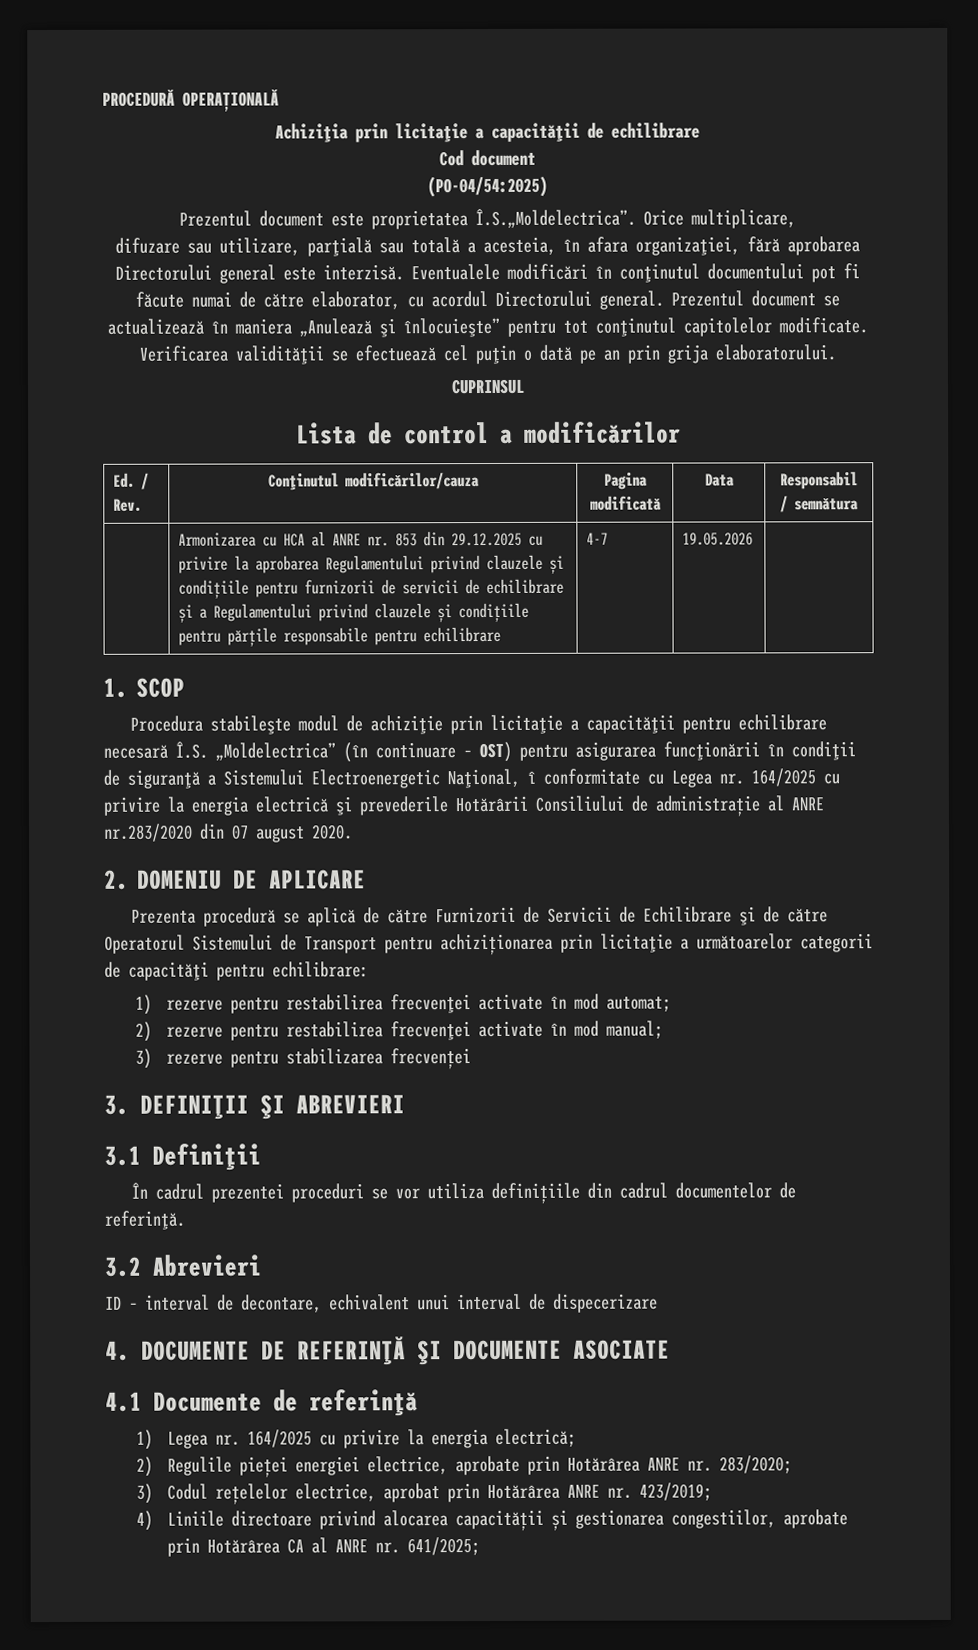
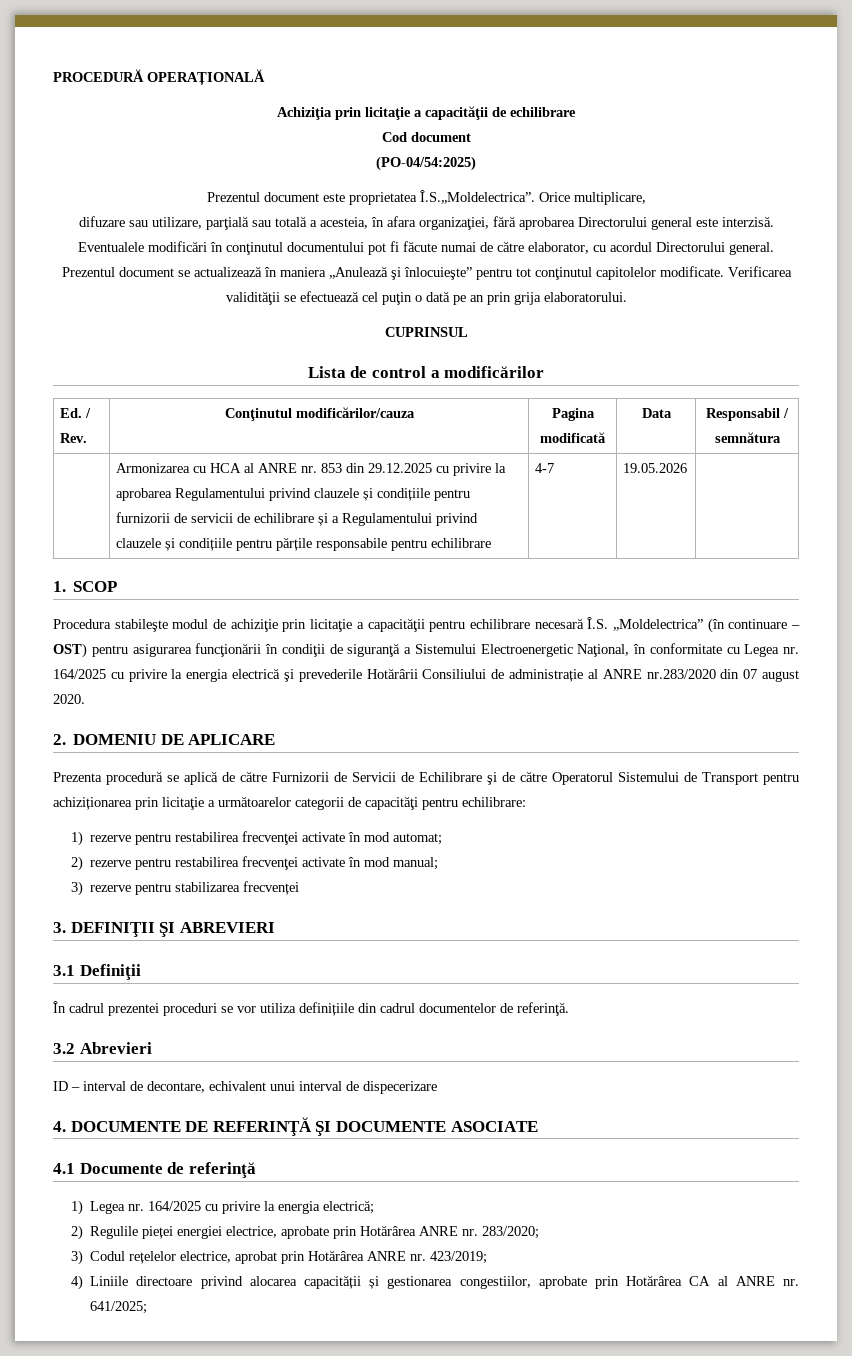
[527,770,536,784] î -> [633,644,646,654] în

